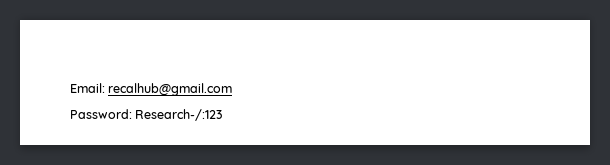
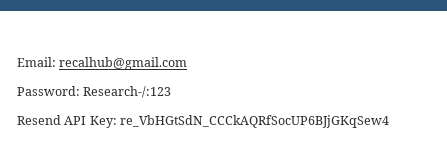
(224, 115) none -> [17,115,390,128] // Resend API Key: re_VbHGtSdN_CCCkAQRfSocUP6BJjGKqSew4

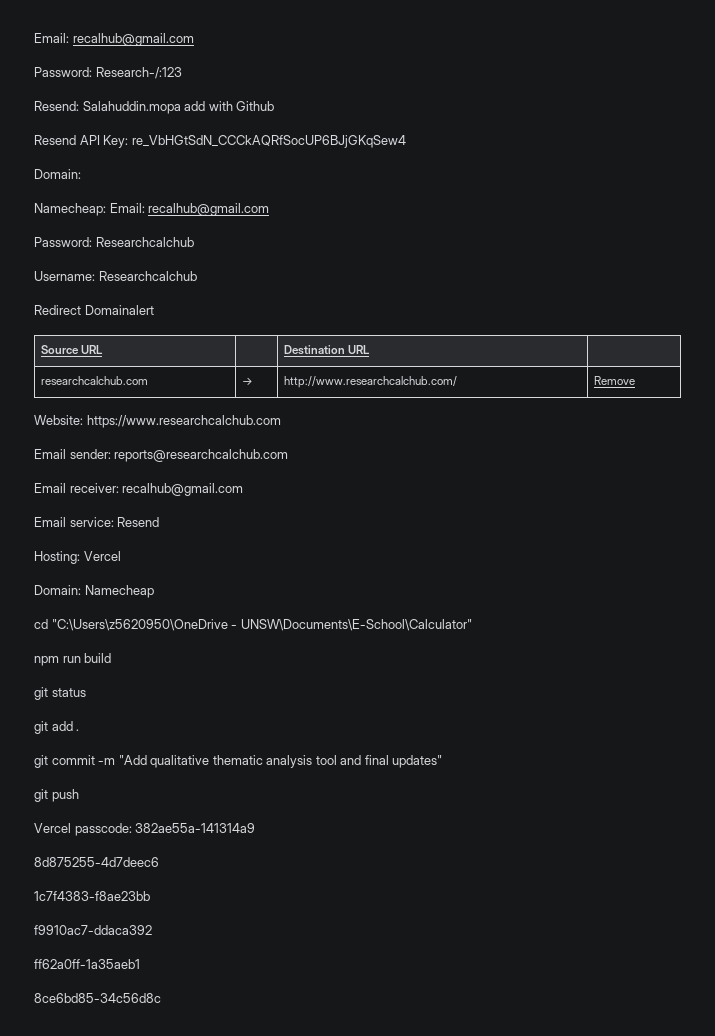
(172, 92) none -> [34,101,275,114] // Resend: Salahuddin.mopa add with Github
(390, 121) none -> [34,169,81,179] [34,203,270,216] [34,237,194,247] [34,271,197,281] [34,305,154,315] [40,345,104,354] [283,345,371,355] [40,376,148,385] [241,377,253,385] [283,376,457,388] [593,376,635,385] [34,415,281,428] [34,449,289,462] [34,483,244,496] [34,517,160,527] [34,551,121,564] [34,585,154,598] [34,619,472,631] [34,653,112,666] [34,687,86,700] [34,721,80,734] [34,755,443,768] [34,789,79,802] [34,823,256,836] [34,857,159,867] [34,891,150,901] [34,925,152,935] [34,959,140,969] [34,993,161,1003] // Domain: // Namecheap: Email: recalhub@gmail.com // Password: Researchcalchub // Username: Researchcalchub // Redirect Domainalert // Source URL | | Destination URL | // researchcalchub.com | → | http://www.researchcalchub.com/ | Remove // Website: https://www.researchcalchub.com // Email sender: reports@researchcalchub.com // Email receiver: recalhub@gmail.com // Email service: Resend // Hosting: Vercel // Domain: Namecheap // cd "C:\Users\z5620950\OneDrive - UNSW\Documents\E-School\Calculator" // npm run build // git status // git add . // git commit -m "Add qualitative thematic analysis tool and final updates" // git push // Vercel passcode: 382ae55a-141314a9 // 8d875255-4d7deec6 // 1c7f4383-f8ae23bb // f9910ac7-ddaca392 // ff62a0ff-1a35aeb1 // 8ce6bd85-34c56d8c

